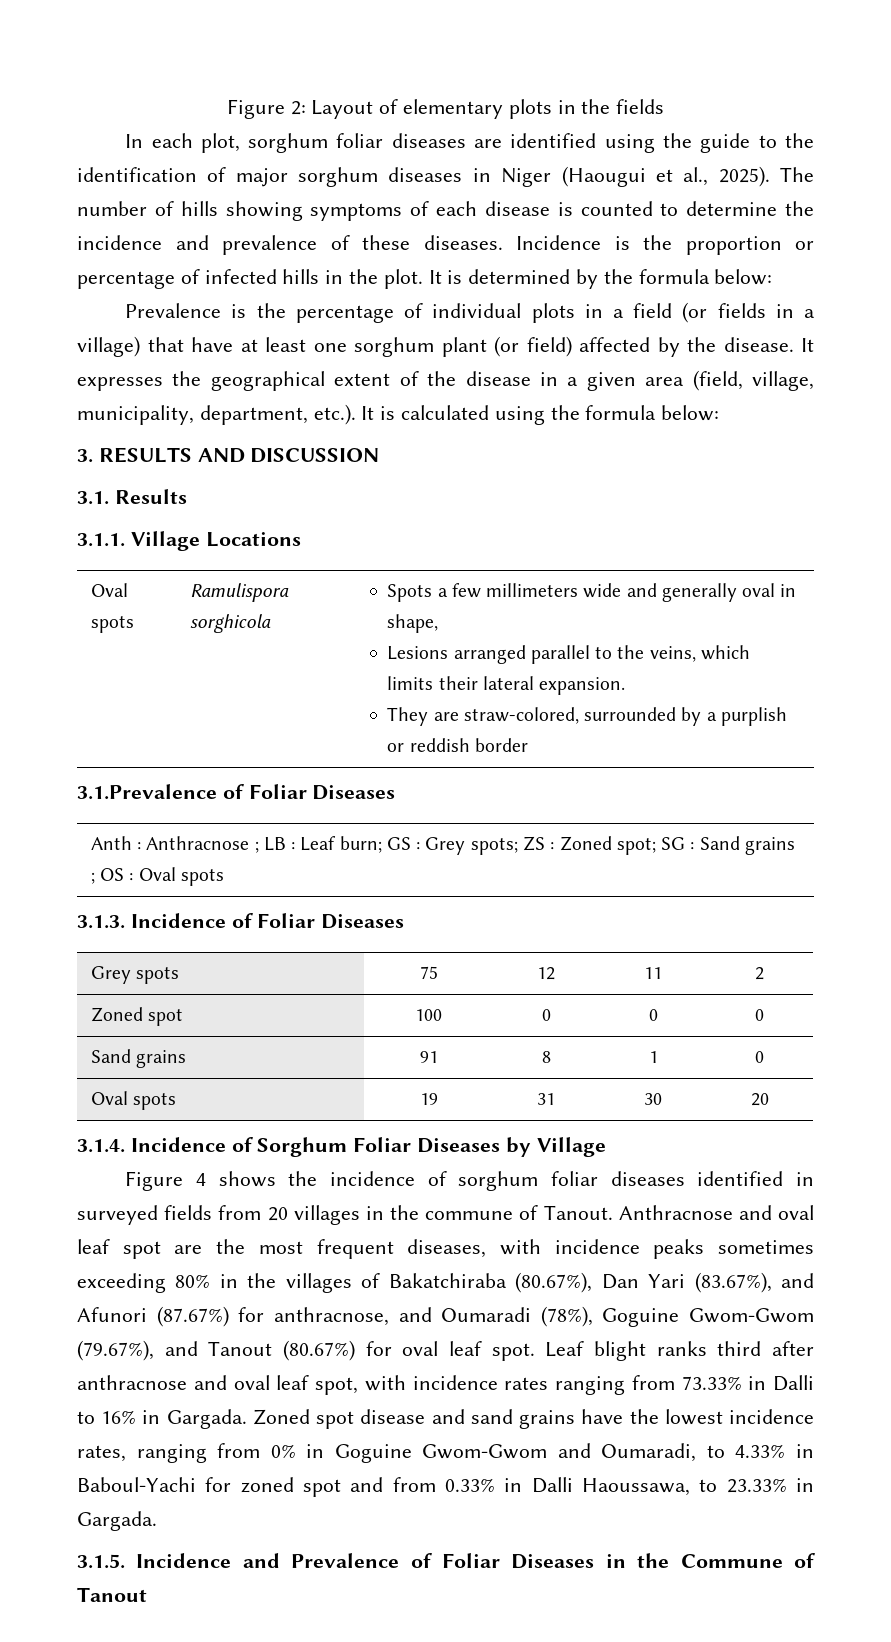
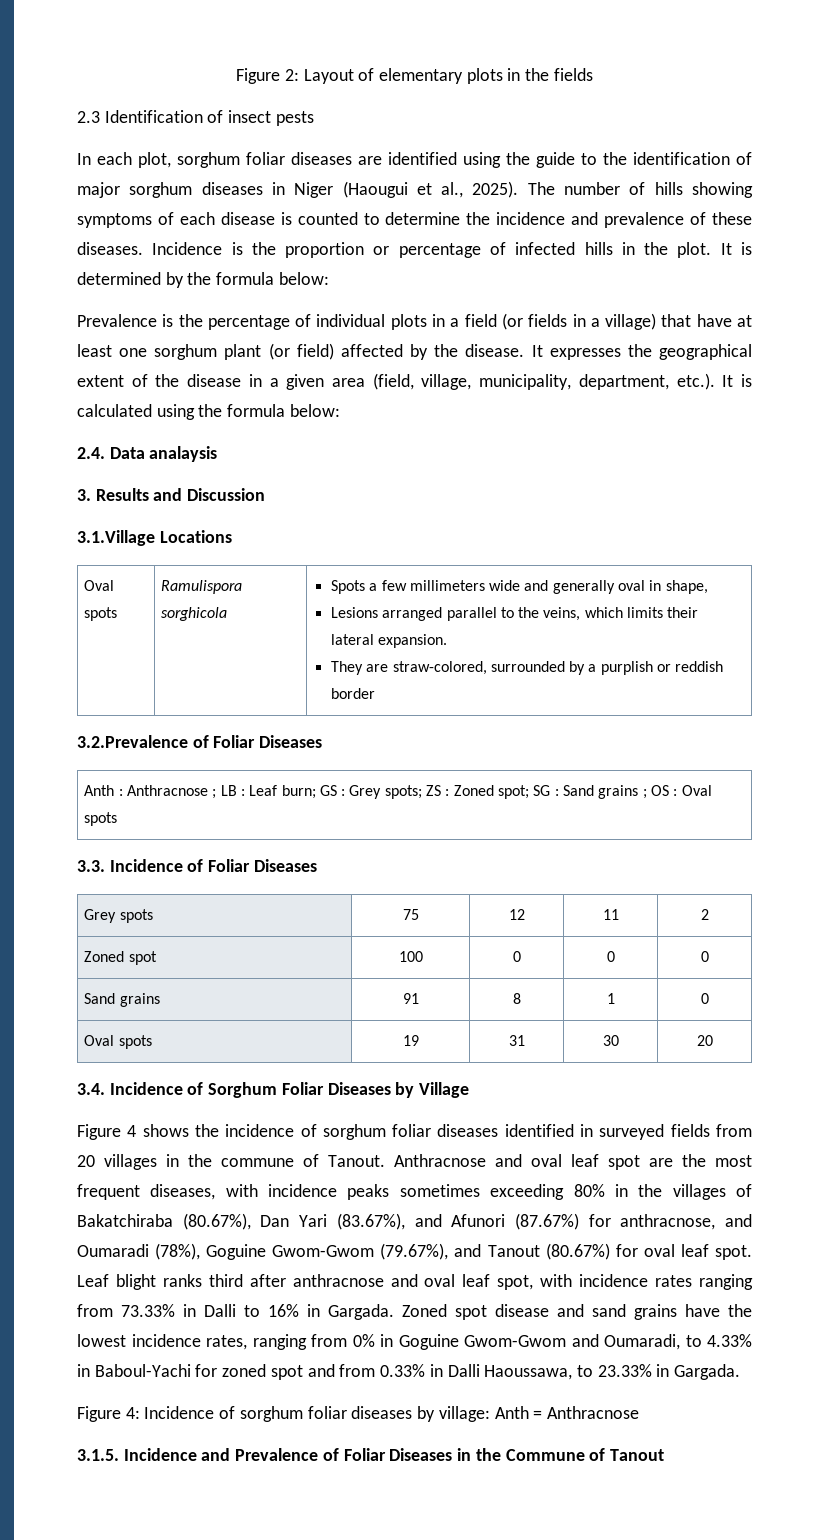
(665, 106) none -> [77,110,314,126] // 2.3 Identification of insect pests
[77,447,380,463] [77,489,187,505] [77,531,200,551] 3. RESULTS AND DISCUSSION // 3.1. Results // 3.1.1. Village -> [77,446,218,462] [77,488,266,501] [77,530,155,546] 2.4. Data analaysis // 3. Results and Discussion // 3.1.Village
[77,784,217,800] 3.1.Prevalence -> [77,735,188,748] 3.2.Prevalence
[77,915,125,929] 3.1.3. -> [77,860,105,872] 3.3.
[77,1139,125,1153] 3.1.4. -> [77,1083,105,1095] 3.4.
(157, 1521) none -> [77,1406,639,1422] // Figure 4: Incidence of sorghum foliar diseases by village: Anth = Anthracnose

